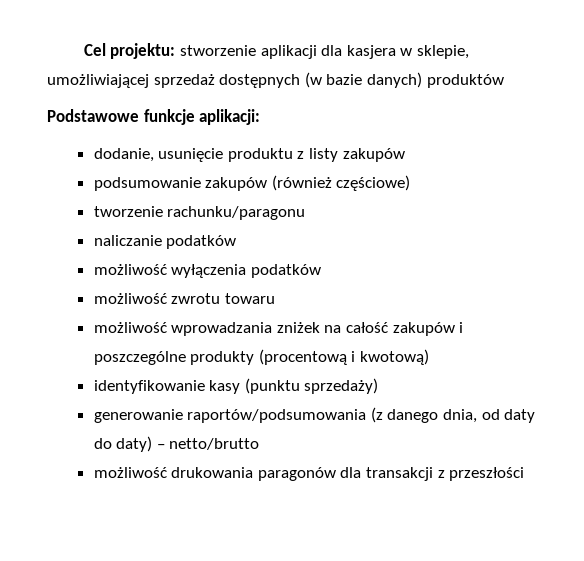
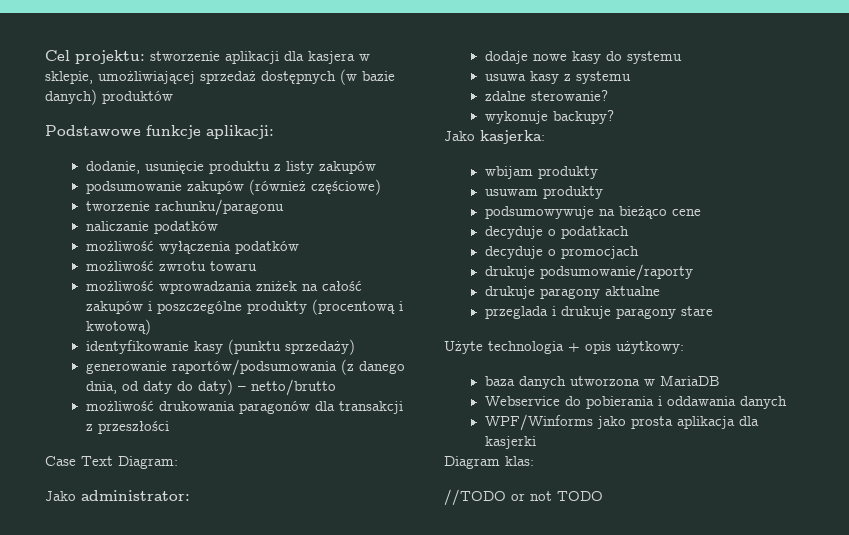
(525, 474) none -> [45,456,178,469] [45,490,190,501] [484,51,682,64] [484,71,631,84] [484,90,608,101] [484,110,614,124] [444,130,545,144] [484,166,598,179] [484,186,603,199] [484,206,701,219] [484,226,629,239] [484,246,639,259] [484,264,693,281] [484,286,660,299] [484,306,713,319] [444,341,684,354] [484,375,720,389] [484,396,787,409] [484,414,759,431] [484,436,536,449] [444,456,534,469] [444,489,603,506] // Case Text Diagram: // Jako administrator: // dodaje nowe kasy do systemu // usuwa kasy z systemu // zdalne sterowanie? // wykonuje backupy? // Jako kasjerka: // wbijam produkty // usuwam produkty // podsumowywuje na bieżąco cene // decyduje o podatkach // decyduje o promocjach // drukuje podsumowanie/raporty // drukuje paragony aktualne // przeglada i drukuje paragony stare // Użyte technologia + opis użytkowy: // baza danych utworzona w MariaDB // Webservice do pobierania i oddawania danych // WPF/Winforms jako prosta aplikacja dla kasjerki // Diagram klas: // //TODO or not TODO

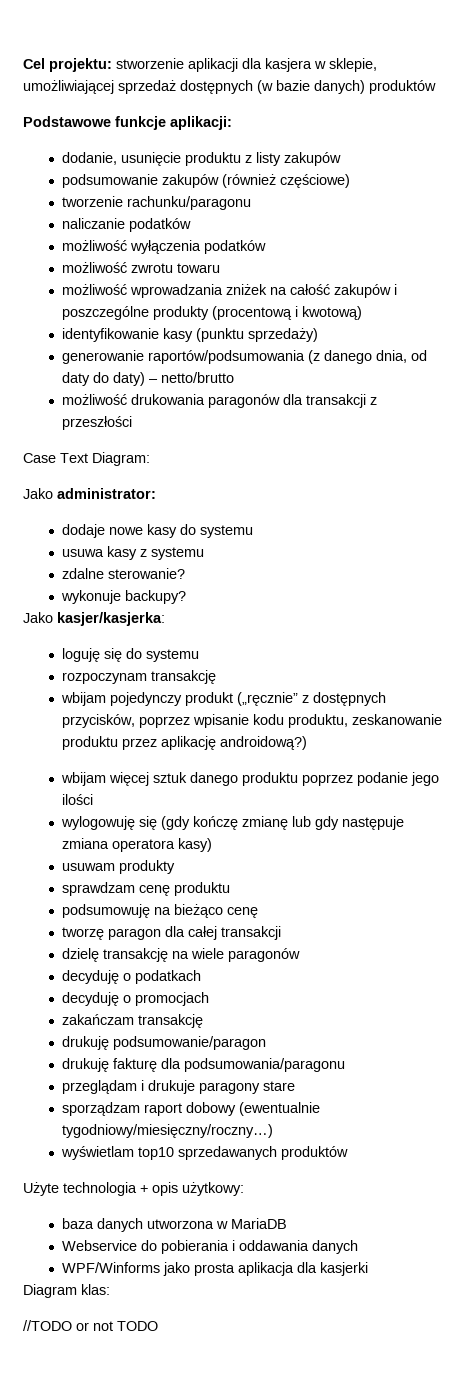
[480,130,545,144] [484,166,598,179] [484,186,603,199] [484,206,701,219] [484,226,543,239] kasjerka: // wbijam produkty // usuwam produkty // podsumowywuje na bieżąco cene // decyduje -> [57,612,165,626] [62,648,200,662] [62,670,217,684] [61,692,387,706] [62,714,443,728] [62,736,308,750] [61,772,440,786] [62,794,94,805] [61,816,405,830] [62,838,213,852] [62,860,176,874] [62,882,231,896] [62,904,259,918] [62,926,282,940] [62,948,301,962] [62,970,120,984] kasjer/kasjerka: // loguję się do systemu // rozpoczynam transakcję // wbijam pojedynczy produkt („ręcznie” z dostępnych przycisków, poprzez wpisanie kodu produktu, zeskanowanie produktu przez aplikację androidową?) // wbijam więcej sztuk danego produktu poprzez podanie jego ilości // wylogowuję się (gdy kończę zmianę lub gdy następuje zmiana operatora kasy) // usuwam produkty // sprawdzam cenę produktu // podsumowuję na bieżąco cenę // tworzę paragon dla całej transakcji // dzielę transakcję na wiele paragonów // decyduję
[484,246,543,259] decyduje -> [62,992,120,1006] decyduję
[484,264,693,281] [484,286,660,299] [484,306,713,319] drukuje podsumowanie/raporty // drukuje paragony aktualne // przeglada i drukuje paragony stare -> [62,1014,204,1028] [62,1036,267,1050] [62,1058,346,1072] [62,1080,296,1094] [62,1102,321,1116] [62,1124,274,1138] [61,1146,349,1160] zakańczam transakcję // drukuję podsumowanie/paragon // drukuję fakturę dla podsumowania/paragonu // przeglądam i drukuje paragony stare // sporządzam raport dobowy (ewentualnie tygodniowy/miesięczny/roczny…) // wyświetlam top10 sprzedawanych produktów

